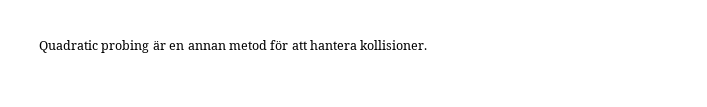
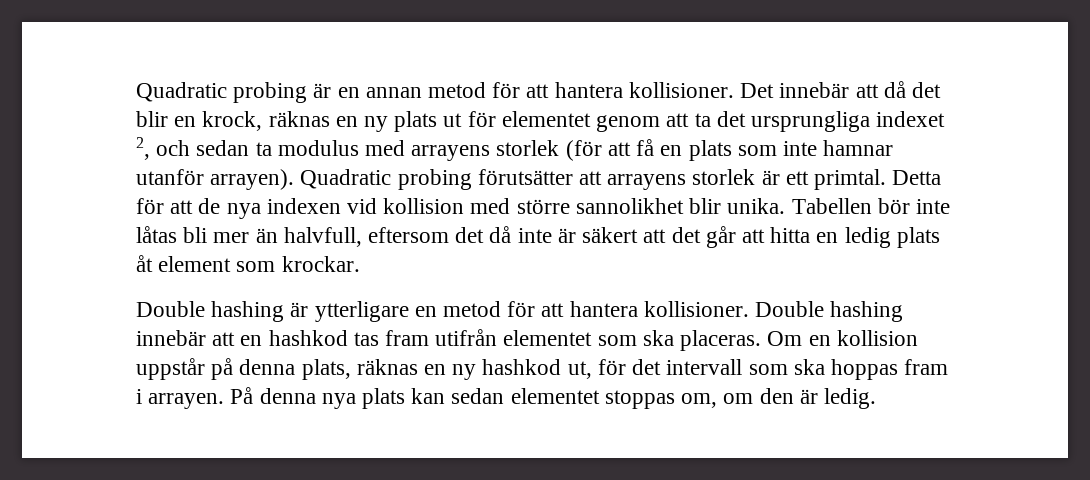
(428, 45) none -> [740,81,941,98] [136,111,946,132] [136,137,894,161] [136,169,942,190] [136,198,950,219] [136,226,940,248] [136,255,360,272] [136,301,904,322] [136,329,918,351] [136,358,949,380] [136,387,876,409] Det innebär att då det blir en krock, räknas en ny plats ut för elementet genom att ta det ursprungliga indexet 2, och sedan ta modulus med arrayens storlek (för att få en plats som inte hamnar utanför arrayen). Quadratic probing förutsätter att arrayens storlek är ett primtal. Detta för att de nya indexen vid kollision med större sannolikhet blir unika. Tabellen bör inte låtas bli mer än halvfull, eftersom det då inte är säkert att det går att hitta en ledig plats åt element som krockar. // Double hashing är ytterligare en metod för att hantera kollisioner. Double hashing innebär att en hashkod tas fram utifrån elementet som ska placeras. Om en kollision uppstår på denna plats, räknas en ny hashkod ut, för det intervall som ska hoppas fram i arrayen. På denna nya plats kan sedan elementet stoppas om, om den är ledig.

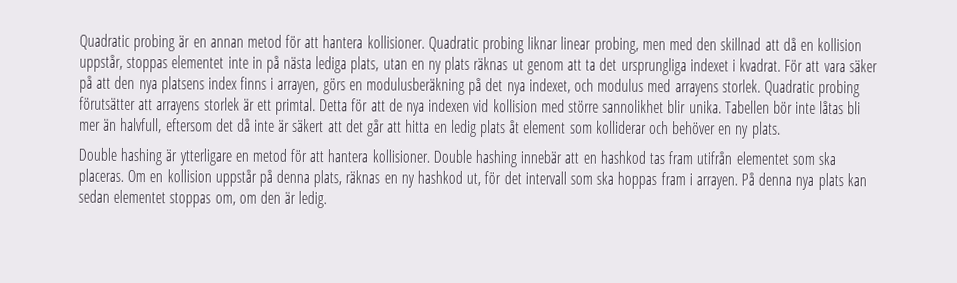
[740,81,941,98] [136,111,591,132] Det innebär att då det blir en krock, räknas en ny plats ut för elementet -> [427,35,863,54] [79,54,524,74] Quadratic probing liknar linear probing, men med den skillnad att då en kollision uppstår, stoppas elementet inte in på nästa lediga plats, utan en ny plats räknas ut
[136,137,894,161] [136,169,295,190] 2, och sedan ta modulus med arrayens storlek (för att få en plats som inte hamnar utanför arrayen). -> [731,58,878,73] [79,75,761,97] i kvadrat. För att vara säker på att den nya platsens index finns i arrayen, görs en modulusberäkning på det nya indexet, och modulus med arrayens storlek.
[281,256,360,272] krockar. -> [595,120,781,139] kolliderar och behöver en ny plats.

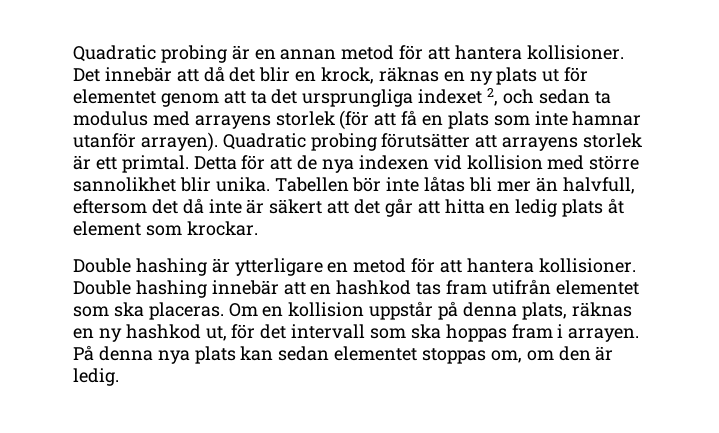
[427,35,863,54] [79,54,524,74] Quadratic probing liknar linear probing, men med den skillnad att då en kollision uppstår, stoppas elementet inte in på nästa lediga plats, utan en ny plats räknas ut -> [73,66,589,85] [73,89,156,104] Det innebär att då det blir en krock, räknas en ny plats ut för elementet
[731,58,878,73] [79,75,761,97] i kvadrat. För att vara säker på att den nya platsens index finns i arrayen, görs en modulusberäkning på det nya indexet, och modulus med arrayens storlek. -> [487,88,611,106] [73,110,642,130] [73,132,218,152] 2, och sedan ta modulus med arrayens storlek (för att få en plats som inte hamnar utanför arrayen).
[595,120,781,139] kolliderar och behöver en ny plats. -> [186,221,258,236] krockar.

